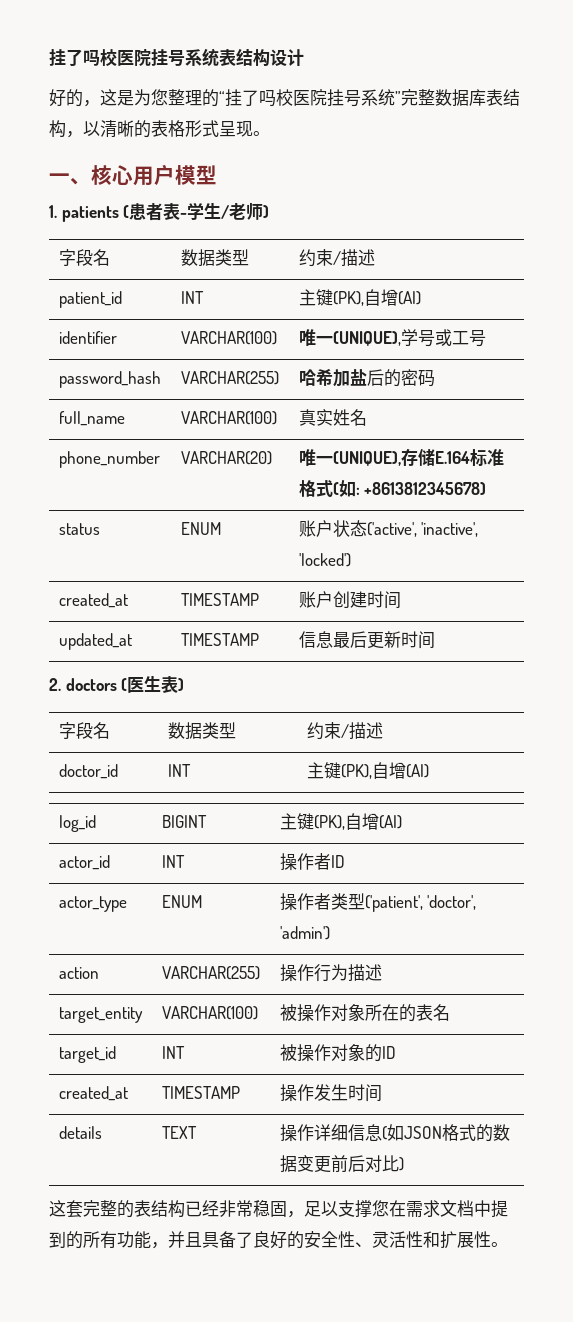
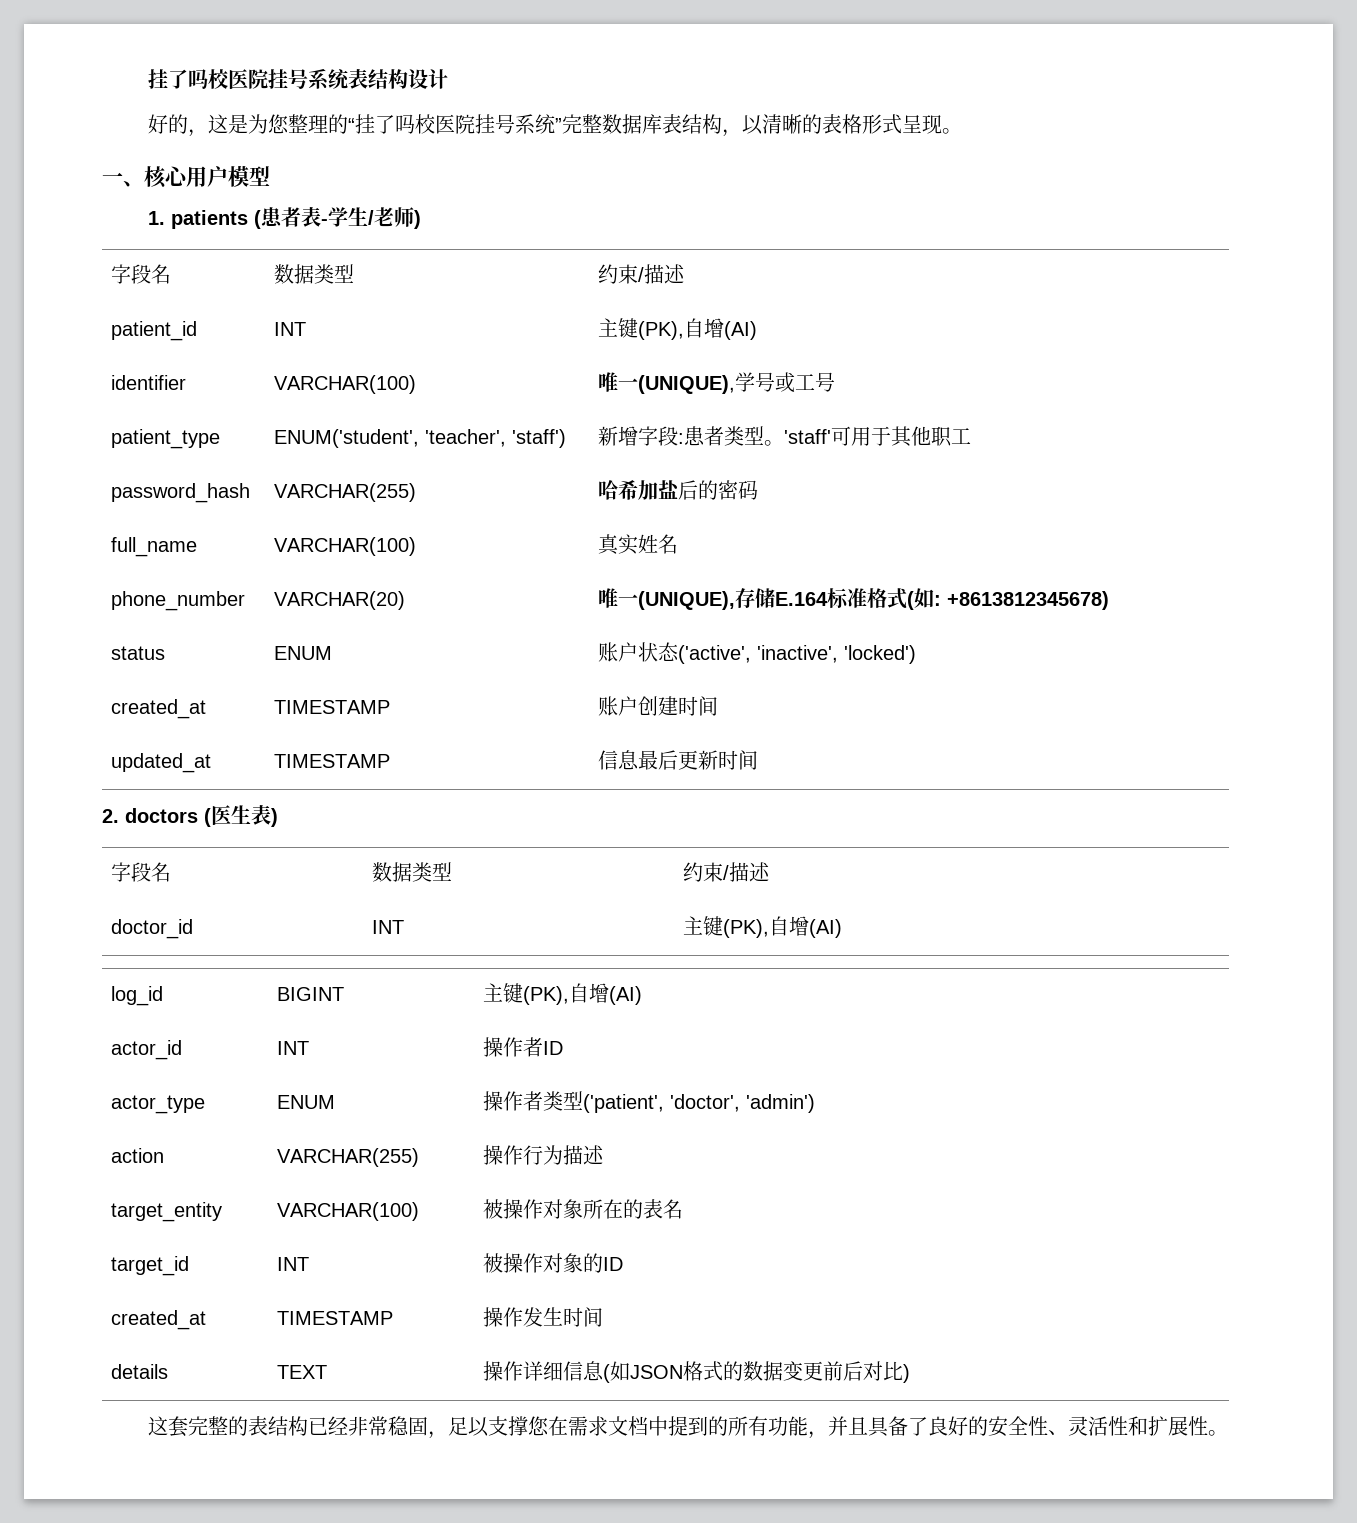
(486, 338) none -> [110,429,220,449] [273,429,566,448] [597,426,971,447] // patient_type | ENUM('student', 'teacher', 'staff') | 新增字段:患者类型。'staff'可用于其他职工

